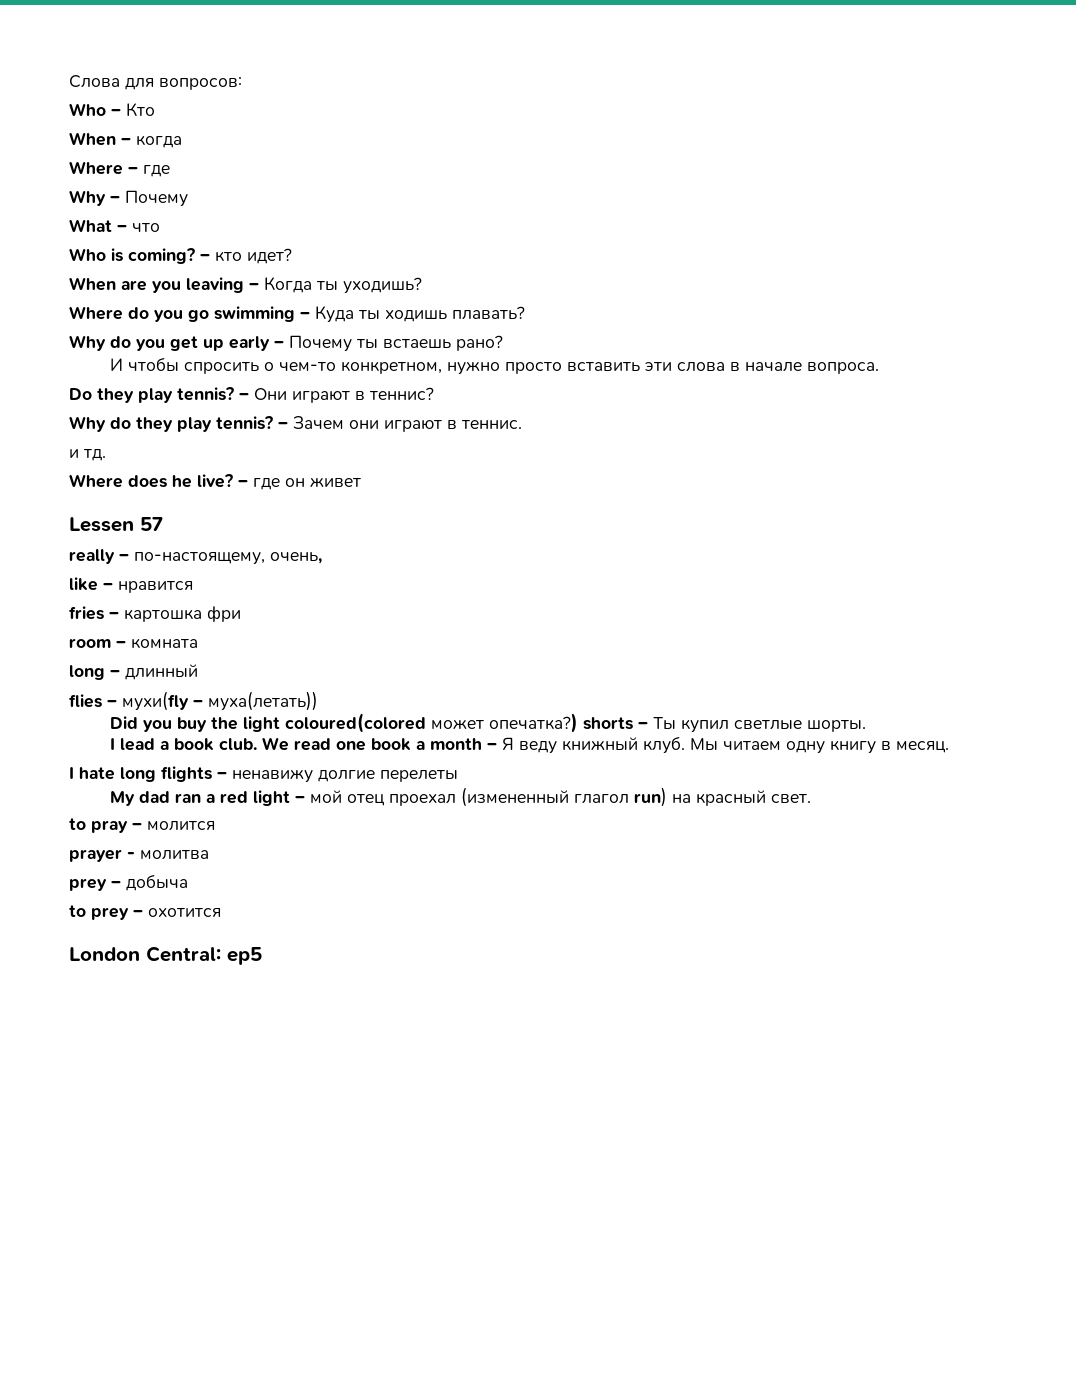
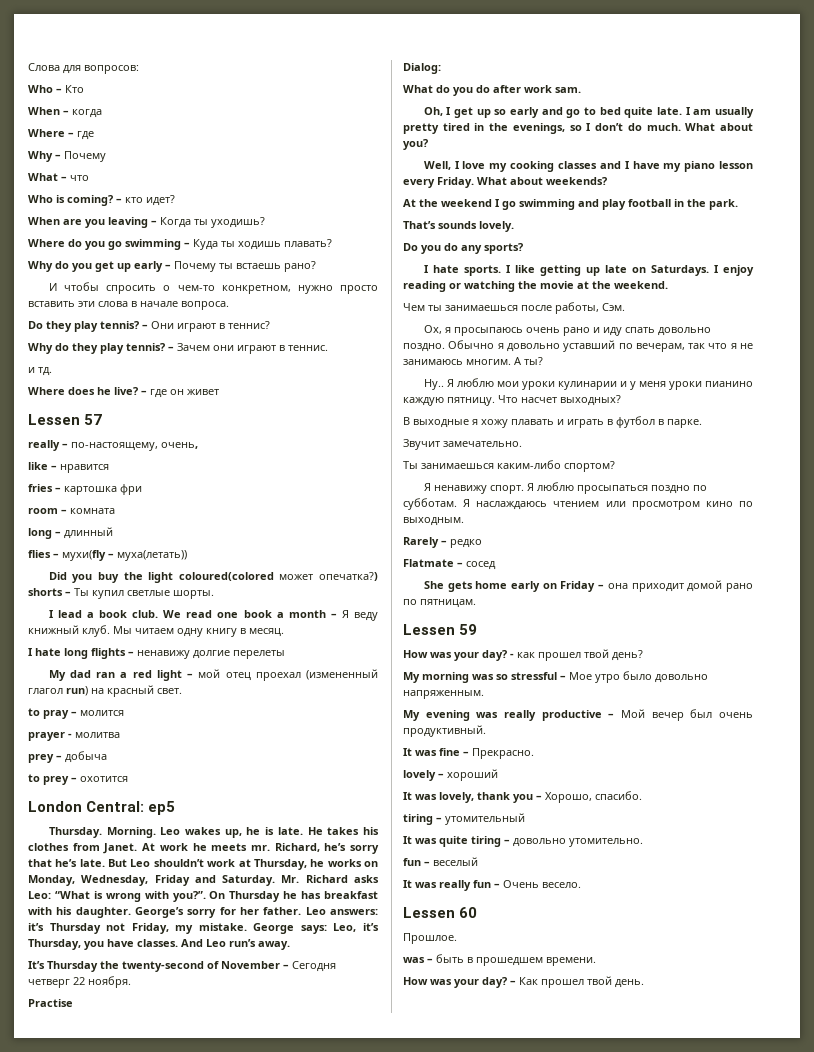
(262, 956) none -> [48,827,380,838] [28,843,379,854] [28,859,379,870] [28,875,379,886] [28,891,378,902] [28,907,378,918] [28,923,379,934] [28,939,290,950] [28,961,336,972] [28,976,131,988] [28,999,73,1007] [403,63,441,74] [403,85,581,96] [423,107,754,118] [403,123,753,134] [403,139,428,150] [423,161,753,172] [403,177,607,188] [403,199,738,210] [403,221,514,232] [403,243,523,254] [423,265,754,276] [403,281,668,292] [403,302,625,314] [423,325,711,336] [403,340,753,352] [403,357,543,365] [423,378,753,390] [403,395,621,406] [403,416,702,428] [403,439,522,450] [403,460,615,472] [423,482,707,494] [403,498,753,510] [403,517,464,526] [403,537,482,548] [403,559,496,570] [423,580,753,592] [403,599,476,608] [403,624,478,635] [403,649,643,661] [403,671,708,683] [403,690,484,699] [403,709,753,721] [403,725,486,737] [403,748,534,759] [403,769,498,781] [403,791,642,803] [403,813,525,825] [403,836,643,847] [403,857,478,866] [403,880,581,891] [403,907,478,918] [403,933,457,944] [403,954,596,966] [403,976,644,988] // Thursday. Morning. Leo wakes up, he is late. He takes his clothes from Janet. At work he meets mr. Richard, he’s sorry that he’s late. But Leo shouldn’t work at Thursday, he works on Monday, Wednesday, Friday and Saturday. Mr. Richard asks Leo: “What is wrong with you?”. On Thursday he has breakfast with his daughter. George’s sorry for her father. Leo answers: it’s Thursday not Friday, my mistake. George says: Leo, it’s Thursday, you have classes. And Leo run’s away. // It’s Thursday the twenty-second of November – Сегодня четверг 22 ноября. // Practise // Dialog: // What do you do after work sam. // Oh, I get up so early and go to bed quite late. I am usually pretty tired in the evenings, so I don’t do much. What about you? // Well, I love my cooking classes and I have my piano lesson every Friday. What about weekends? // At the weekend I go swimming and play football in the park. // That’s sounds lovely. // Do you do any sports? // I hate sports. I like getting up late on Saturdays. I enjoy reading or watching the movie at the weekend. // Чем ты занимаешься после работы, Сэм. // Ох, я просыпаюсь очень рано и иду спать довольно поздно. Обычно я довольно уставший по вечерам, так что я не занимаюсь многим. А ты? // Ну.. Я люблю мои уроки кулинарии и у меня уроки пианино каждую пятницу. Что насчет выходных? // В выходные я хожу плавать и играть в футбол в парке. // Звучит замечательно. // Ты занимаешься каким-либо спортом? // Я ненавижу спорт. Я люблю просыпаться поздно по субботам. Я наслаждаюсь чтением или просмотром кино по выходным. // Rarely – редко // Flatmate – сосед // She gets home early on Friday – она приходит домой рано по пятницам. // Lessen 59 // How was your day? - как прошел твой день? // My morning was so stressful – Мое утро было довольно напряженным. // My evening was really productive – Мой вечер был очень продуктивный. // It was fine – Прекрасно. // lovely – хороший // It was lovely, thank you – Хорошо, спасибо. // tiring – утомительный // It was quite tiring – довольно утомительно. // fun – веселый // It was really fun – Очень весело. // Lessen 60 // Прошлое. // was – быть в прошедшем времени. // How was your day? – Как прошел твой день.

